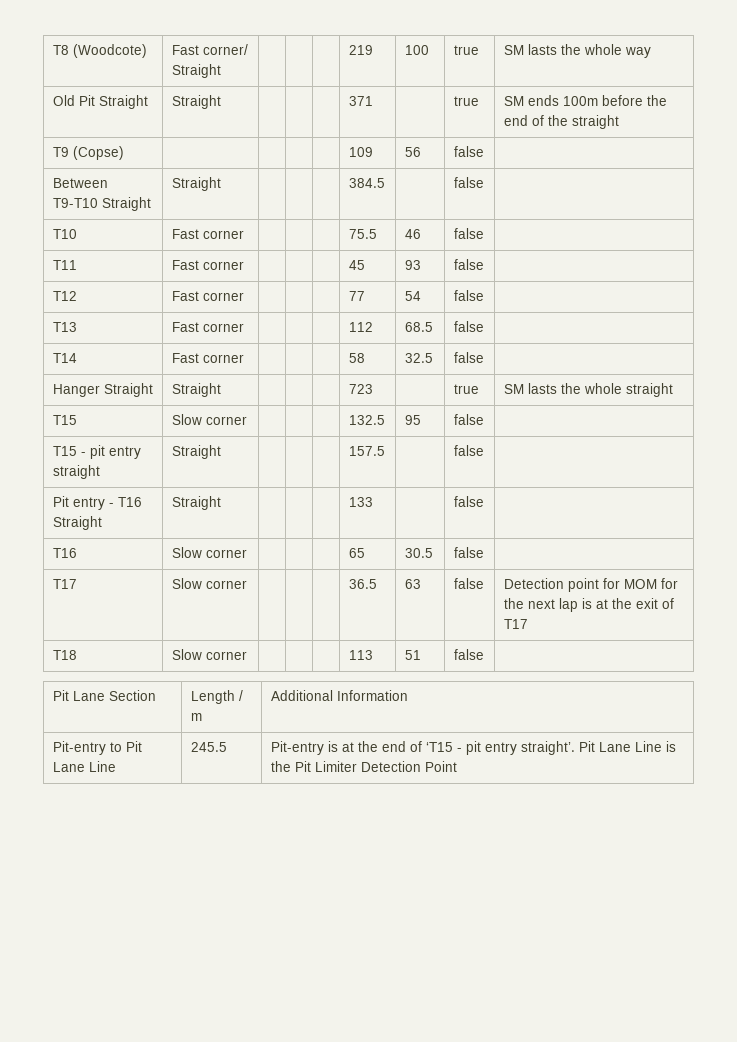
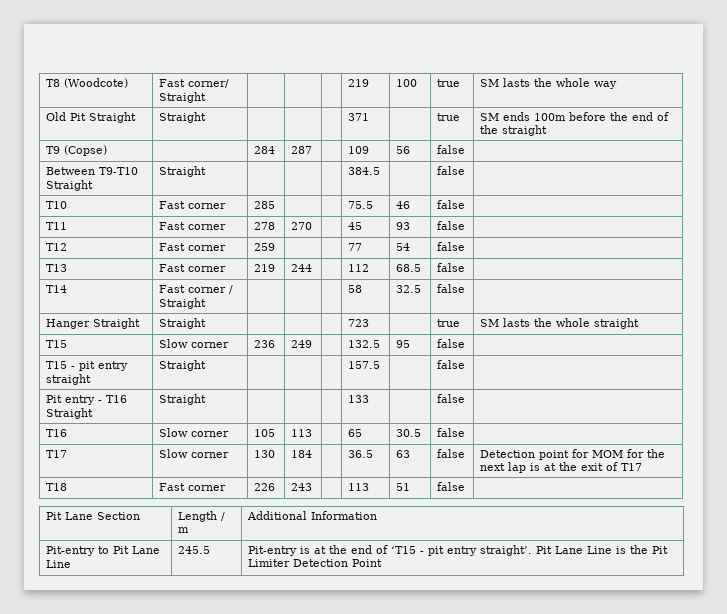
(124, 153) | -> [254,146,276,154] [291,146,313,154] 284 | 287
(244, 234) none -> [254,201,276,209] 285
(244, 265) | -> [254,222,276,230] [291,222,313,230] 278 | 270
(244, 296) none -> [254,243,276,251] 259
(244, 327) | -> [254,264,276,272] [291,264,313,272] 219 | 244
(244, 358) none -> [229,285,234,294] [159,298,207,309] / Straight
(247, 420) | -> [254,340,276,348] [291,340,313,348] 236 | 249
(247, 553) | -> [254,429,276,437] [291,429,313,437] 105 | 113
(247, 584) | -> [254,450,276,458] [291,450,313,458] 130 | 184
[171,649,247,660] Slow corner | | -> [159,483,227,491] [254,483,276,491] [291,483,313,491] Fast corner | 226 | 243

